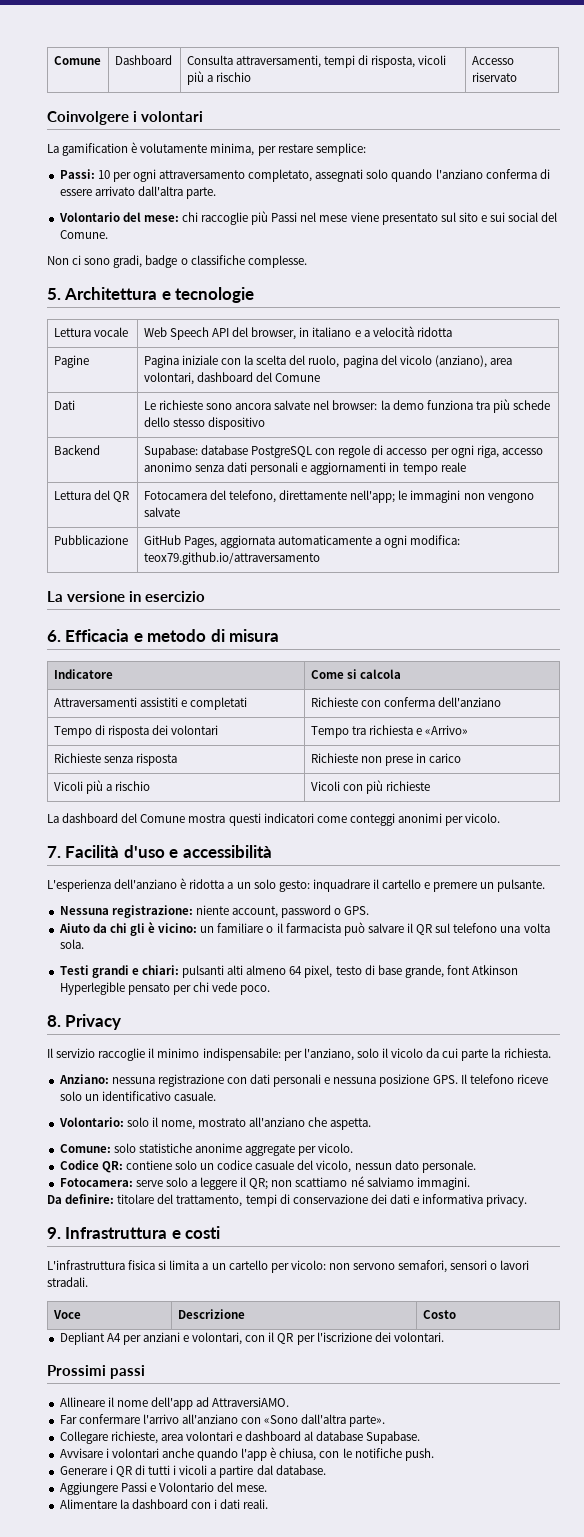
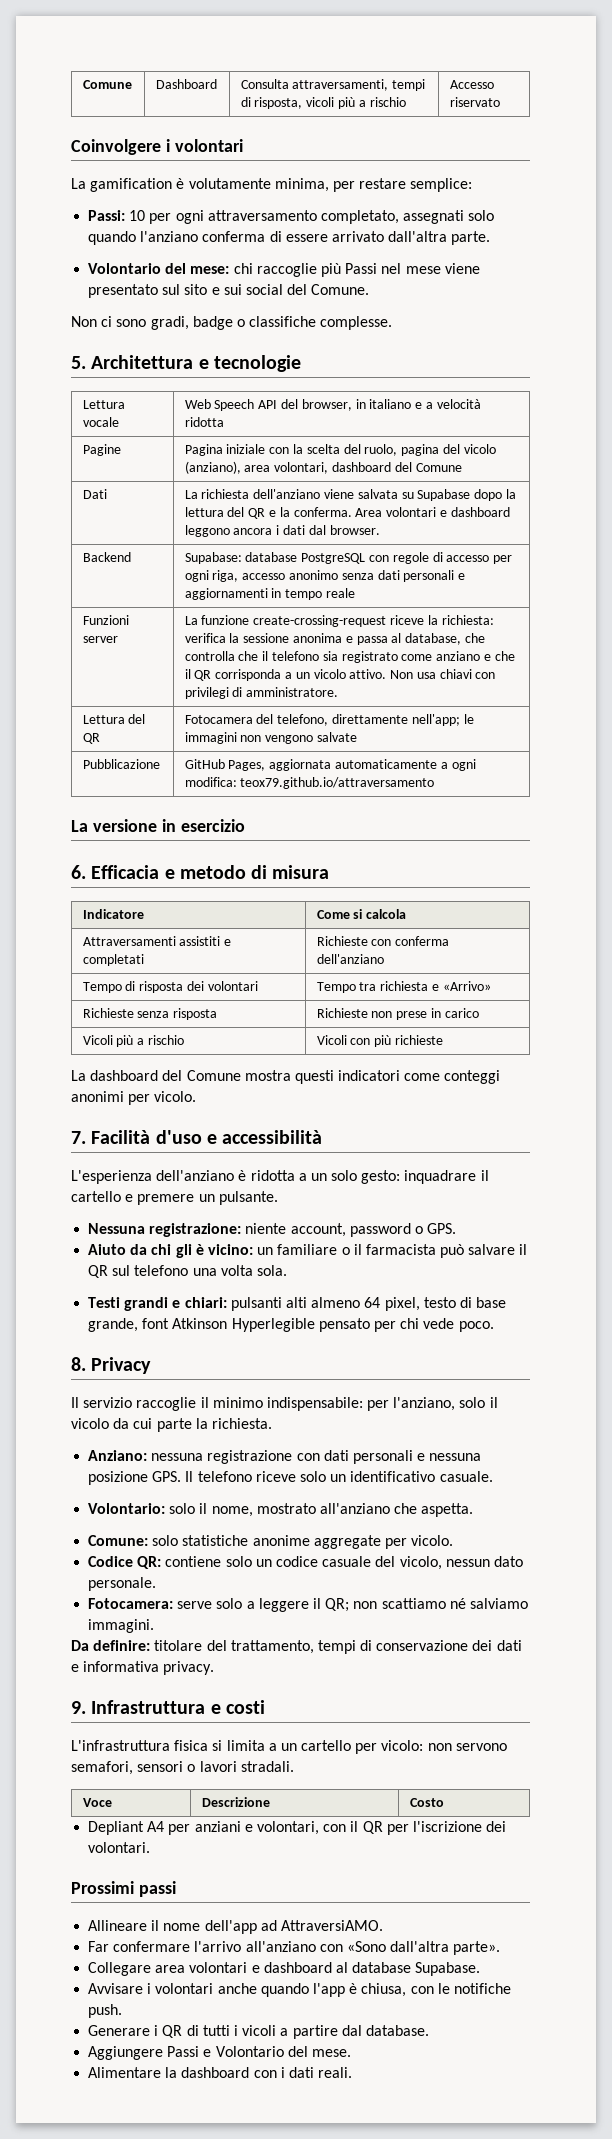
[143,399,551,413] [143,417,266,430] Le richieste sono ancora salvate nel browser: la demo funziona tra più schede dello stesso dispositivo -> [184,489,516,501] [184,507,510,519] [184,525,380,537] La richiesta dell'anziano viene salvata su Supabase dopo la lettura del QR e la conferma. Area volontari e dashboard leggono ancora i dati dal browser.
(466, 467) none -> [82,615,129,625] [82,636,118,643] [184,615,494,627] [184,633,485,645] [184,651,515,663] [184,669,496,681] [184,687,339,699] // Funzioni server | La funzione create-crossing-request riceve la richiesta: verifica la sessione anonima e passa al database, che controlla che il telefono sia registrato come anziano e che il QR corrisponda a un vicolo attivo. Non usa chiavi con privilegi di amministratore.
[110,1431,158,1444] richieste, -> (152, 1969) none

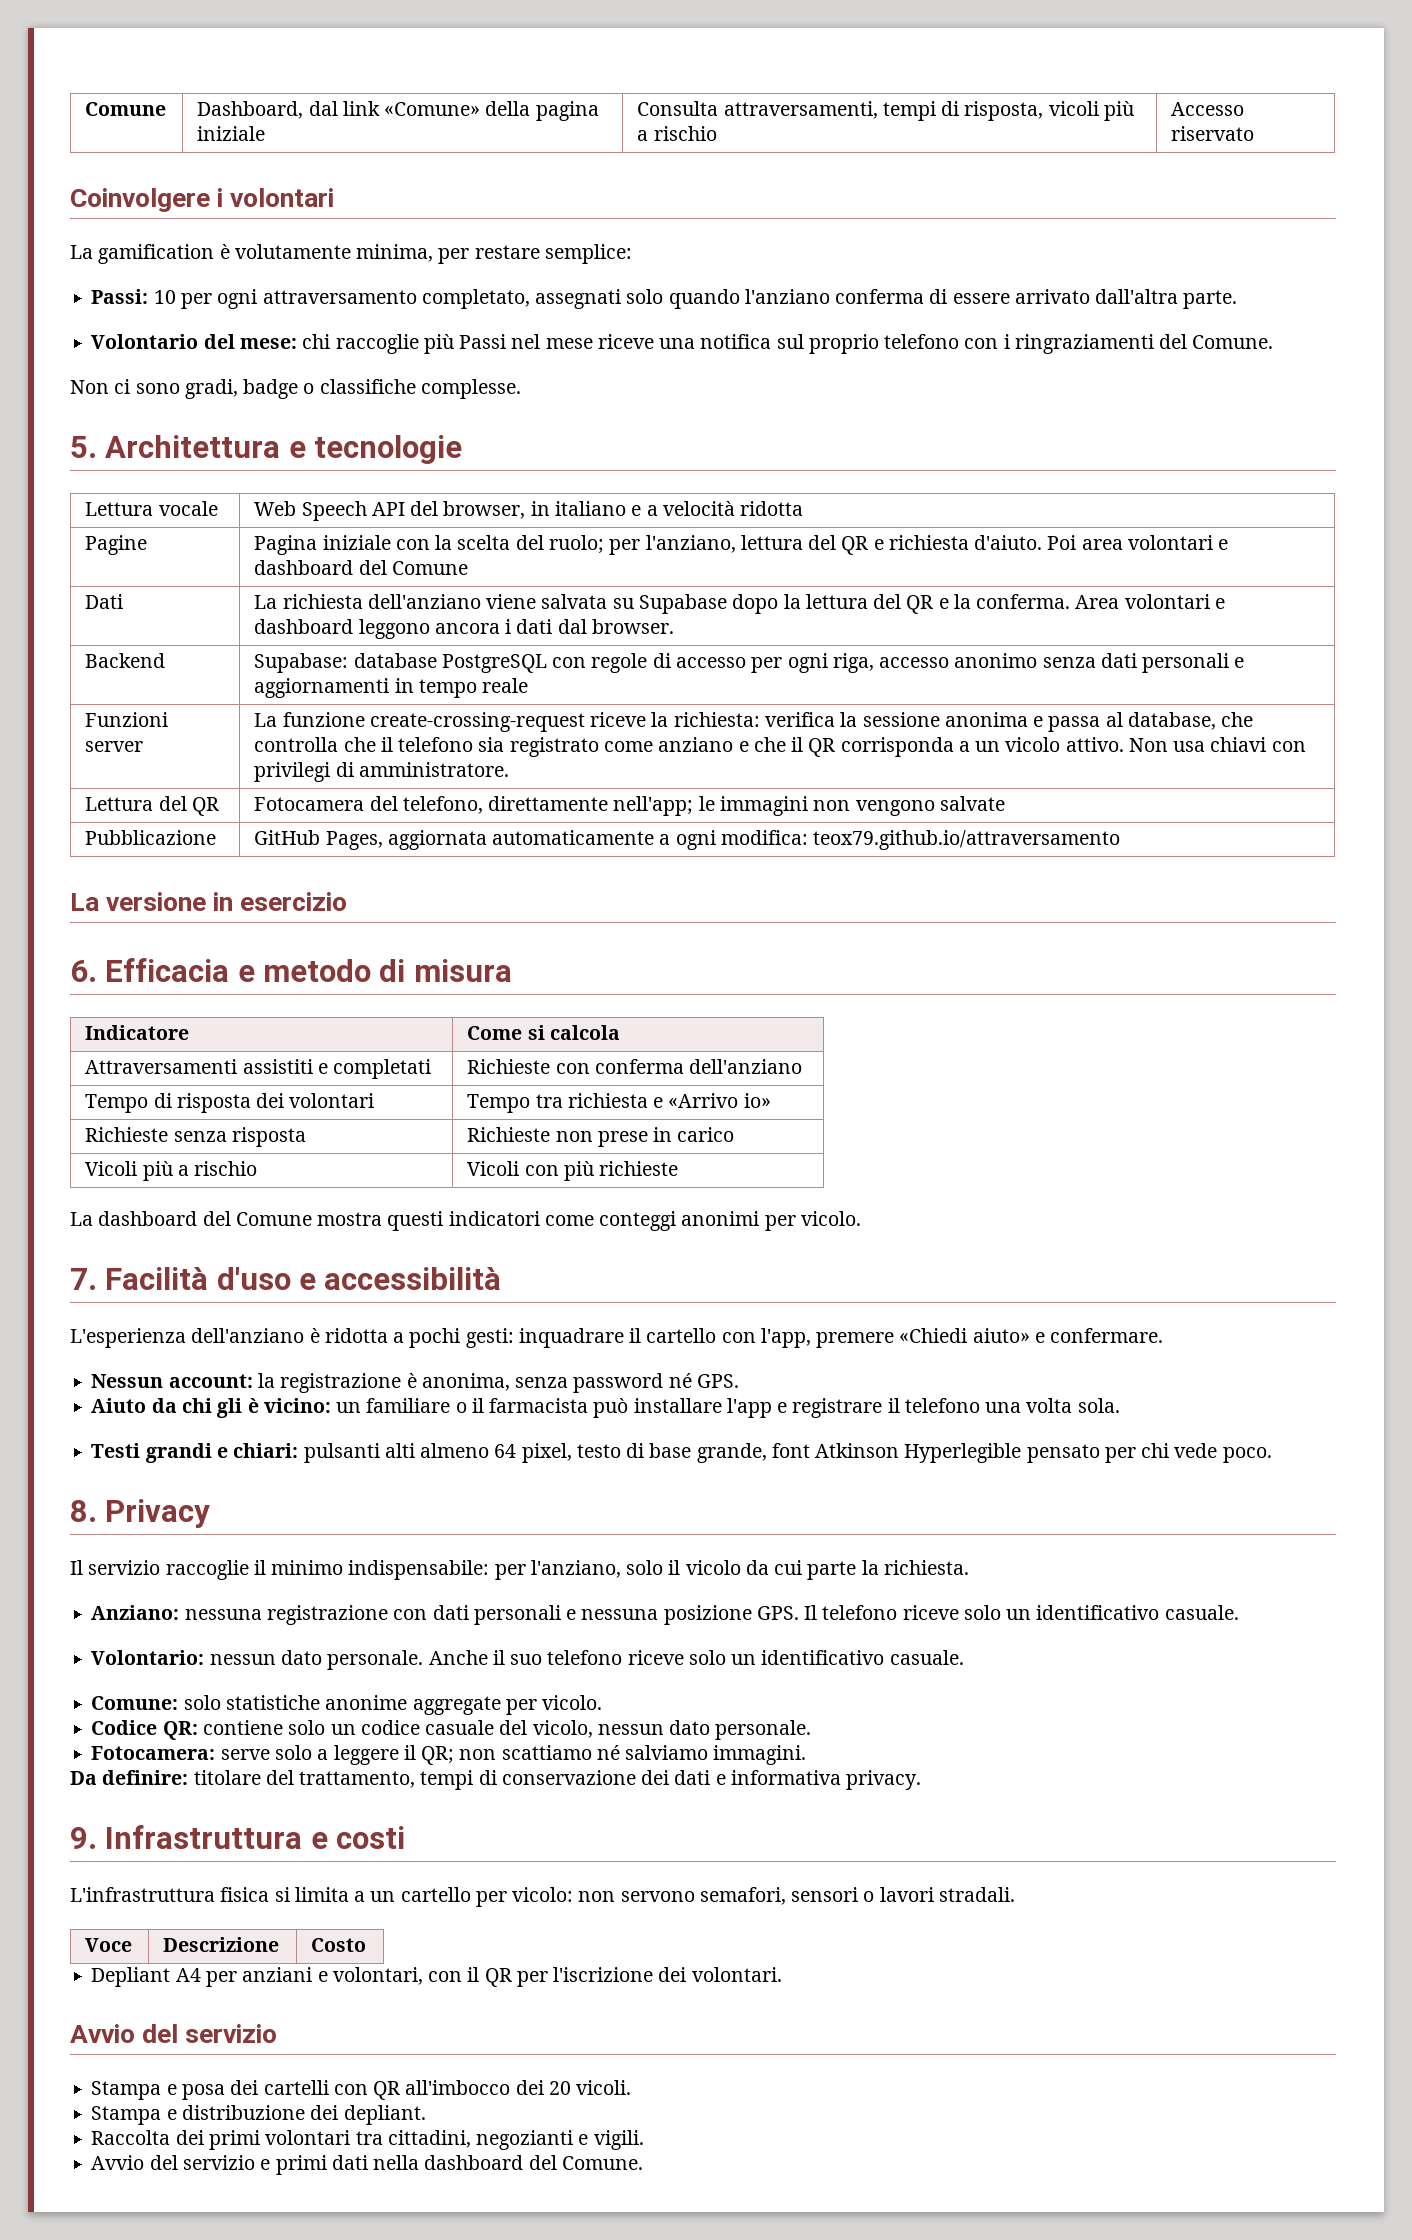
[155,79,217,89] Dashboard -> [197,101,599,121] [197,126,266,141] Dashboard, dal link «Comune» della pagina iniziale
[444,263,480,274] [88,284,283,298] viene presentato sul sito e sui social -> [597,334,1154,354] riceve una notifica sul proprio telefono con i ringraziamenti
[364,444,496,456] [184,461,329,474] ruolo, pagina del vicolo (anziano), area volontari, -> [549,535,1229,555] ruolo; per l'anziano, lettura del QR e richiesta d'aiuto. Poi area volontari e
[442,981,491,991] «Arrivo» -> [668,1093,771,1108] «Arrivo io»
[310,1170,489,1184] [71,1191,278,1205] [88,1223,423,1237] un solo gesto: inquadrare il cartello e premere un pulsante. // Nessuna registrazione: niente account, password o -> [409,1328,1164,1348] [91,1373,692,1393] pochi gesti: inquadrare il cartello con l'app, premere «Chiedi aiuto» e confermare. // Nessun account: la registrazione è anonima, senza password né
[468,1244,528,1255] [88,1265,131,1278] salvare il QR sul -> [633,1398,900,1418] installare l'app e registrare il
[169,1503,474,1517] solo il nome, mostrato all'anziano che aspetta. -> [209,1650,964,1670] nessun dato personale. Anche il suo telefono riceve solo un identificativo casuale.
[71,1881,176,1897] [88,1920,383,1934] [88,1941,501,1955] [88,1962,481,1976] [88,1983,511,1997] [88,2004,123,2018] [88,2025,429,2039] [88,2046,351,2060] [88,2067,353,2078] Prossimi passi // Allineare il nome dell'app ad AttraversiAMO. // Far confermare l'arrivo all'anziano con «Sono dall'altra parte». // Collegare area volontari e dashboard al database Supabase. // Avvisare i volontari anche quando l'app è chiusa, con le notifiche push. // Generare i QR di tutti i vicoli a partire dal database. // Aggiungere Passi e Volontario del mese. // Alimentare la dashboard con i dati reali. -> [70,2024,278,2043] [91,2080,632,2100] [91,2105,426,2125] [91,2130,644,2150] [91,2155,643,2175] Avvio del servizio // Stampa e posa dei cartelli con QR all'imbocco dei 20 vicoli. // Stampa e distribuzione dei depliant. // Raccolta dei primi volontari tra cittadini, negozianti e vigili. // Avvio del servizio e primi dati nella dashboard del Comune.

